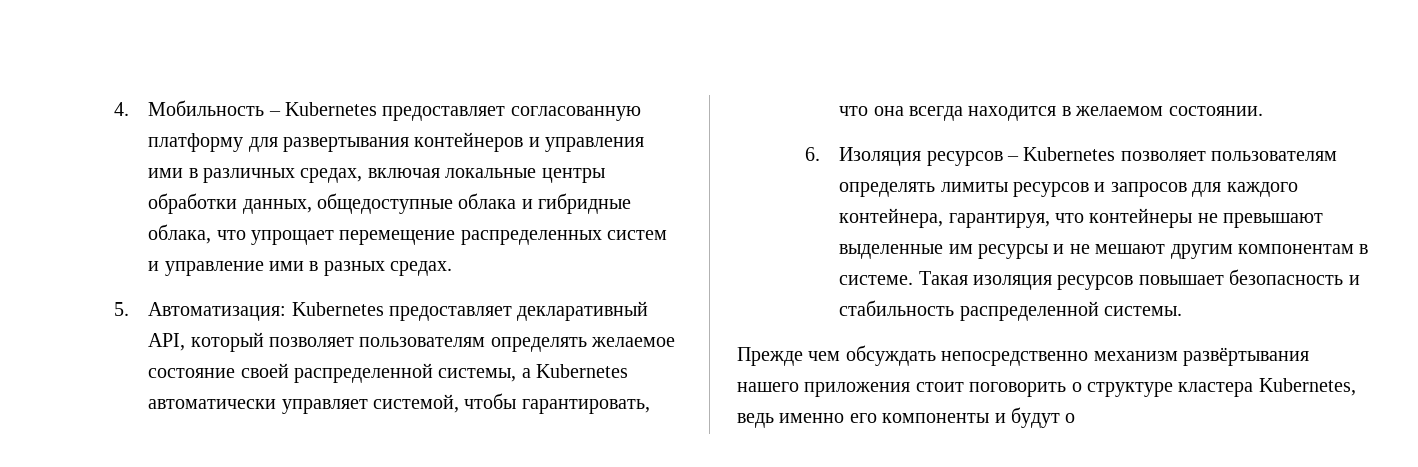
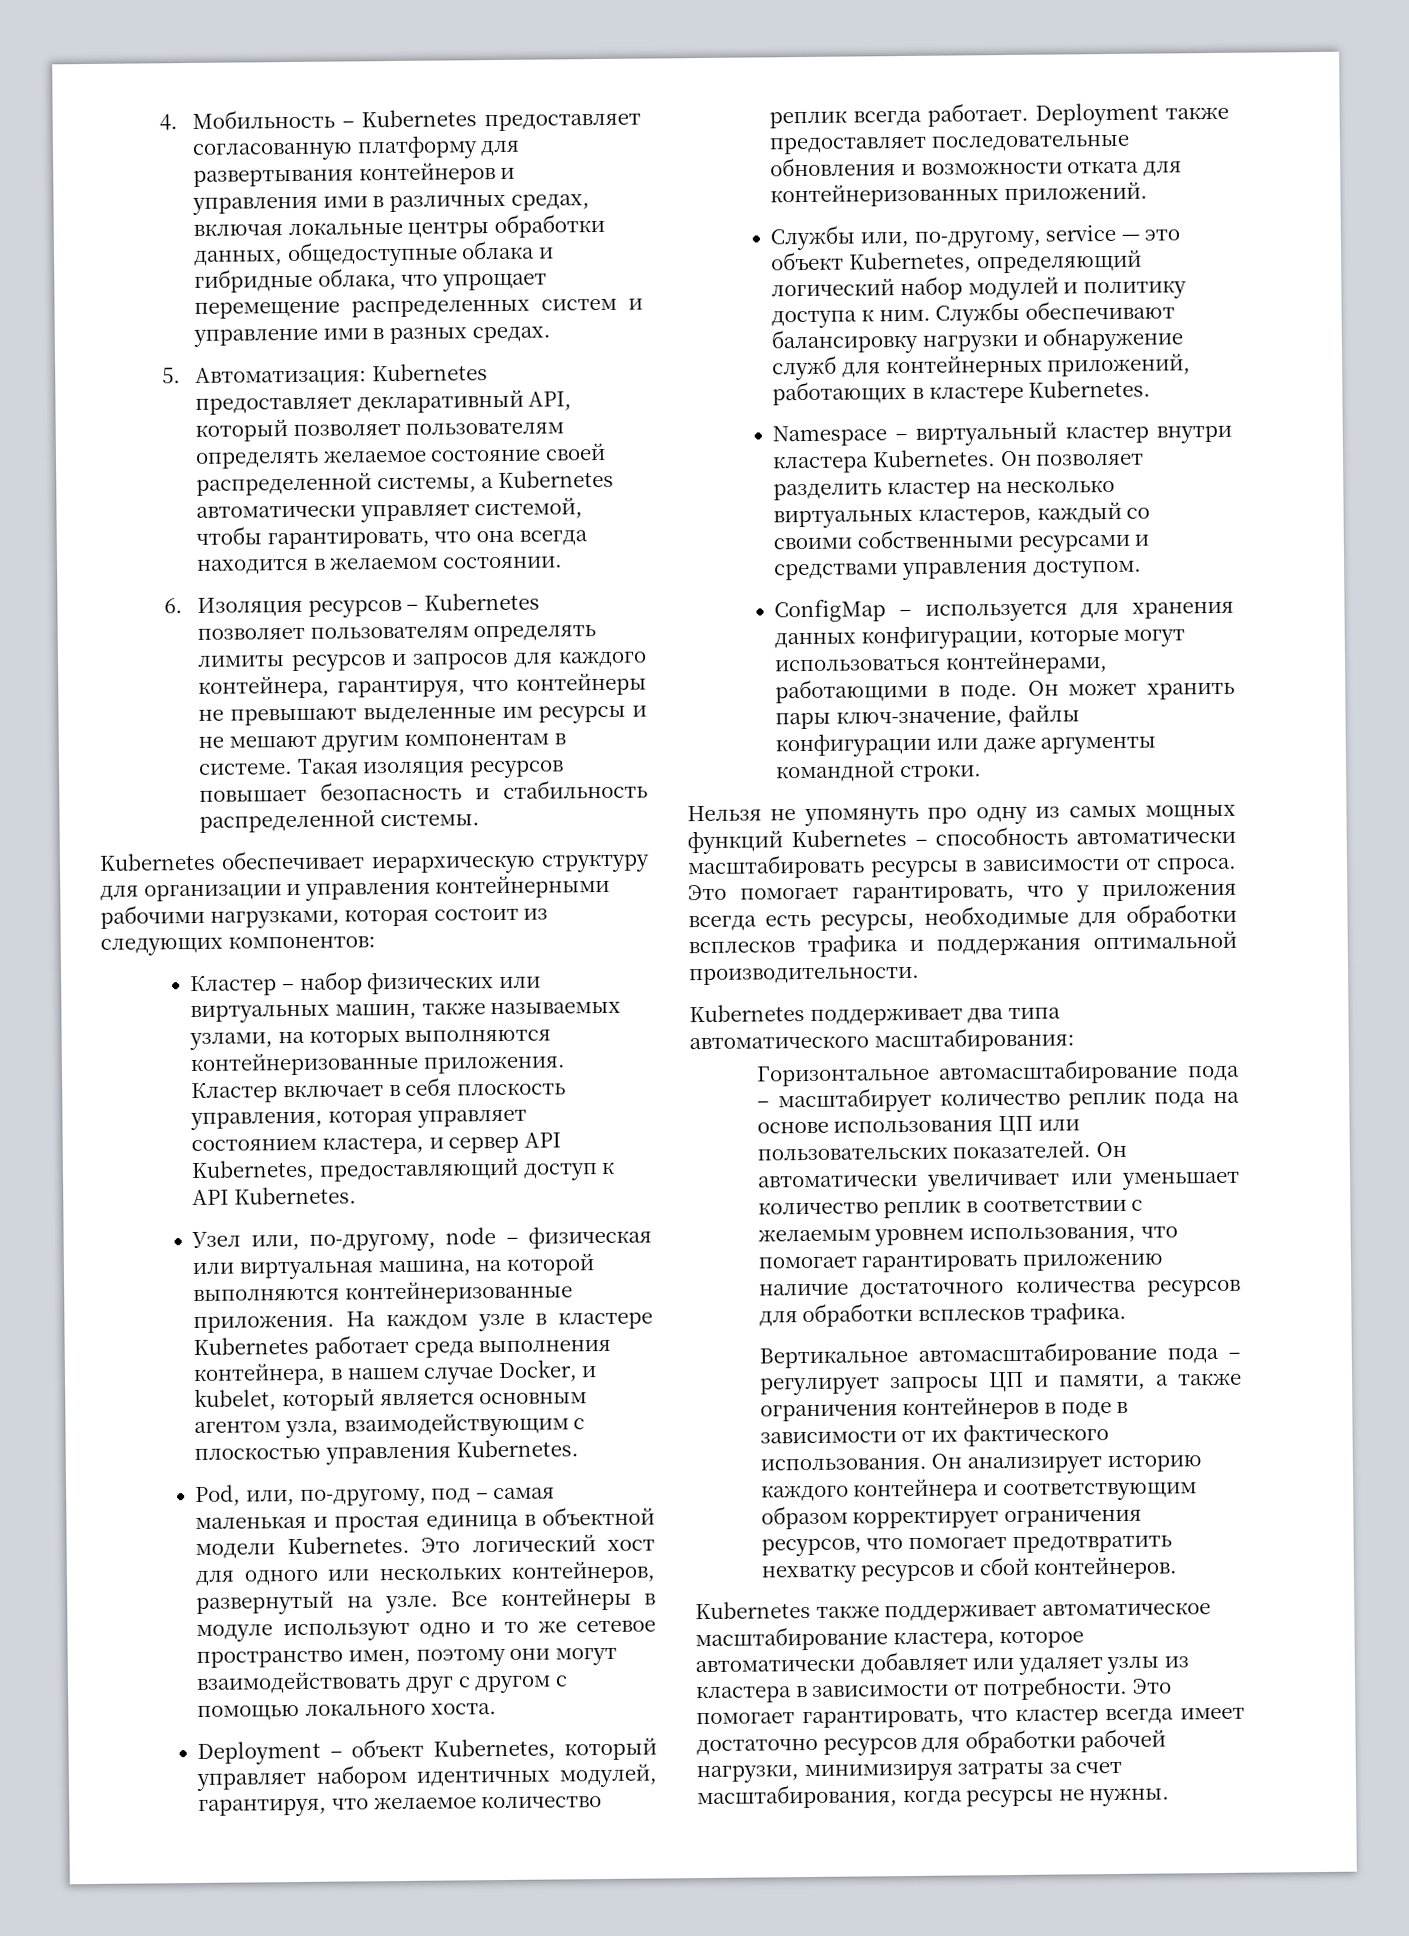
[737,345,1309,366] [737,378,1356,397] [737,407,1076,428] Прежде чем обсуждать непосредственно механизм развёртывания нашего приложения стоит поговорить о структуре кластера Kubernetes, ведь именно его компоненты и будут о -> [99,850,650,875] [100,874,611,902] [100,904,549,929] [100,935,376,956] [190,971,541,997] [190,1001,622,1024] [189,1029,552,1051] [190,1051,567,1077] [191,1077,566,1104] [190,1109,527,1131] [191,1132,561,1155] [191,1157,616,1183] [192,1186,358,1206] [191,1225,653,1252] [192,1253,594,1280] [193,1280,574,1305] [193,1311,653,1334] [193,1334,612,1359] [193,1359,597,1387] [194,1388,588,1412] [194,1412,586,1439] [194,1439,579,1465] [195,1484,556,1507] [195,1506,655,1533] [195,1534,656,1560] [195,1560,657,1586] [196,1587,656,1615] [196,1620,657,1642] [196,1647,617,1668] [196,1671,568,1694] [197,1702,497,1721] [197,1737,658,1765] [196,1763,657,1791] [198,1795,603,1817] [769,102,1229,129] [769,134,1131,155] [770,157,1182,177] [770,181,1149,208] [770,224,1181,251] [771,249,1142,274] [771,276,1187,301] [771,300,1175,329] [771,326,1184,355] [772,353,1192,381] [772,379,1152,406] [772,421,1232,447] [773,449,1145,474] [773,479,1116,501] [773,501,1151,529] [773,528,1150,553] [774,560,1142,581] [774,599,1234,623] [774,624,1186,650] [774,651,1109,675] [775,678,1235,704] [775,704,1080,730] [775,732,1157,758] [775,760,983,783] [687,804,1236,827] [687,826,1236,855] [687,854,1237,880] [688,882,1237,904] [688,903,1237,932] [688,930,1237,957] [689,966,920,986] [689,1004,1061,1026] [689,1027,1075,1053] [755,1059,1240,1087] [756,1087,1240,1114] [756,1115,1080,1137] [756,1140,1128,1161] [757,1171,1240,1192] [757,1199,1144,1219] [757,1226,1178,1247] [757,1252,1164,1273] [758,1279,1241,1299] [758,1301,1127,1328] [758,1341,1241,1369] [759,1371,1242,1396] [759,1396,1129,1422] [759,1423,1109,1447] [759,1453,1202,1475] [760,1478,1197,1502] [760,1505,1143,1530] [760,1535,1172,1557] [760,1556,1178,1584] [695,1600,1211,1623] [695,1626,1085,1652] [695,1651,1189,1675] [696,1675,1172,1704] [696,1707,1245,1729] [696,1728,1167,1756] [696,1761,1123,1784] [696,1784,1171,1810] Kubernetes обеспечивает иерархическую структуру для организации и управления контейнерными рабочими нагрузками, которая состоит из следующих компонентов: // Кластер – набор физических или виртуальных машин, также называемых узлами, на которых выполняются контейнеризованные приложения. Кластер включает в себя плоскость управления, которая управляет состоянием кластера, и сервер API Kubernetes, предоставляющий доступ к API Kubernetes. // Узел или, по-другому, node – физическая или виртуальная машина, на которой выполняются контейнеризованные приложения. На каждом узле в кластере Kubernetes работает среда выполнения контейнера, в нашем случае Docker, и kubelet, который является основным агентом узла, взаимодействующим с плоскостью управления Kubernetes. // Pod, или, по-другому, под – самая маленькая и простая единица в объектной модели Kubernetes. Это логический хост для одного или нескольких контейнеров, развернутый на узле. Все контейнеры в модуле используют одно и то же сетевое пространство имен, поэтому они могут взаимодействовать друг с другом с помощью локального хоста. // Deployment – объект Kubernetes, который управляет набором идентичных модулей, гарантируя, что желаемое количество реплик всегда работает. Deployment также предоставляет последовательные обновления и возможности отката для контейнеризованных приложений. // Службы или, по-другому, service — это объект Kubernetes, определяющий логический набор модулей и политику доступа к ним. Службы обеспечивают балансировку нагрузки и обнаружение служб для контейнерных приложений, работающих в кластере Kubernetes. // Namespace – виртуальный кластер внутри кластера Kubernetes. Он позволяет разделить кластер на несколько виртуальных кластеров, каждый со своими собственными ресурсами и средствами управления доступом. // ConfigMap – используется для хранения данных конфигурации, которые могут использоваться контейнерами, работающими в поде. Он может хранить пары ключ-значение, файлы конфигурации или даже аргументы командной строки. // Нельзя не упомянуть про одну из самых мощных функций Kubernetes – способность автоматически масштабировать ресурсы в зависимости от спроса. Это помогает гарантировать, что у приложения всегда есть ресурсы, необходимые для обработки всплесков трафика и поддержания оптимальной производительности. // Kubernetes поддерживает два типа автоматического масштабирования: // Горизонтальное автомасштабирование пода – масштабирует количество реплик пода на основе использования ЦП или пользовательских показателей. Он автоматически увеличивает или уменьшает количество реплик в соответствии с желаемым уровнем использования, что помогает гарантировать приложению наличие достаточного количества ресурсов для обработки всплесков трафика. // Вертикальное автомасштабирование пода – регулирует запросы ЦП и памяти, а также ограничения контейнеров в поде в зависимости от их фактического использования. Он анализирует историю каждого контейнера и соответствующим образом корректирует ограничения ресурсов, что помогает предотвратить нехватку ресурсов и сбой контейнеров. // Kubernetes также поддерживает автоматическое масштабирование кластера, которое автоматически добавляет или удаляет узлы из кластера в зависимости от потребности. Это помогает гарантировать, что кластер всегда имеет достаточно ресурсов для обработки рабочей нагрузки, минимизируя затраты за счет масштабирования, когда ресурсы не нужны.

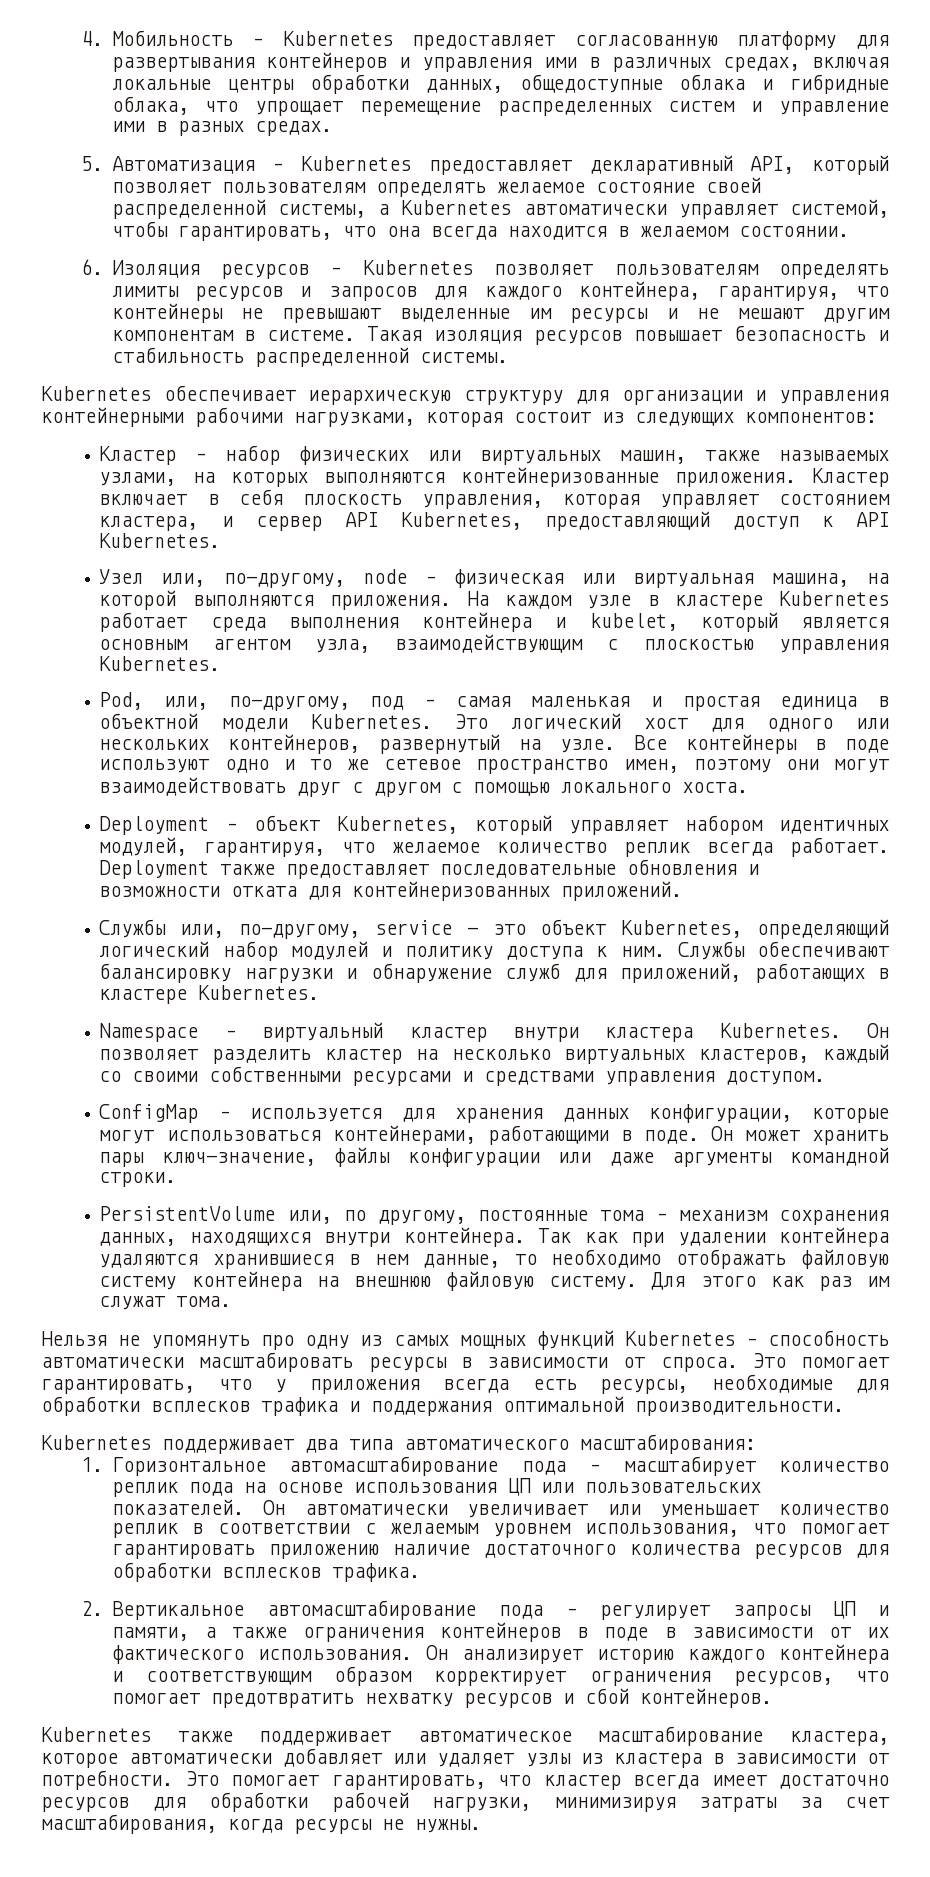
[195,366,368,387] Автоматизация: -> [111,156,284,174] Автоматизация –
[345,1280,574,1305] контейнеризованные -> (314, 600) none
[193,1359,578,1387] контейнера, в нашем случае Docker, -> [422,612,533,632] контейнера
[196,1624,274,1642] модуле -> [845,739,889,753] поде
[885,354,1043,379] контейнерных -> (607, 975) none
(983, 773) none -> [99,1206,889,1225] [99,1227,889,1247] [99,1249,889,1269] [99,1271,891,1291] [99,1296,232,1310] // PersistentVolume или, по другому, постоянные тома – механизм сохранения данных, находящихся внутри контейнера. Так как при удалении контейнера удаляются хранившиеся в нем данные, то необходимо отображать файловую систему контейнера на внешнюю файловую систему. Для этого как раз им служат тома.
(1075, 1040) none -> [81,1457,104,1472] 1.
(1127, 1313) none -> [81,1601,104,1616] 2.

